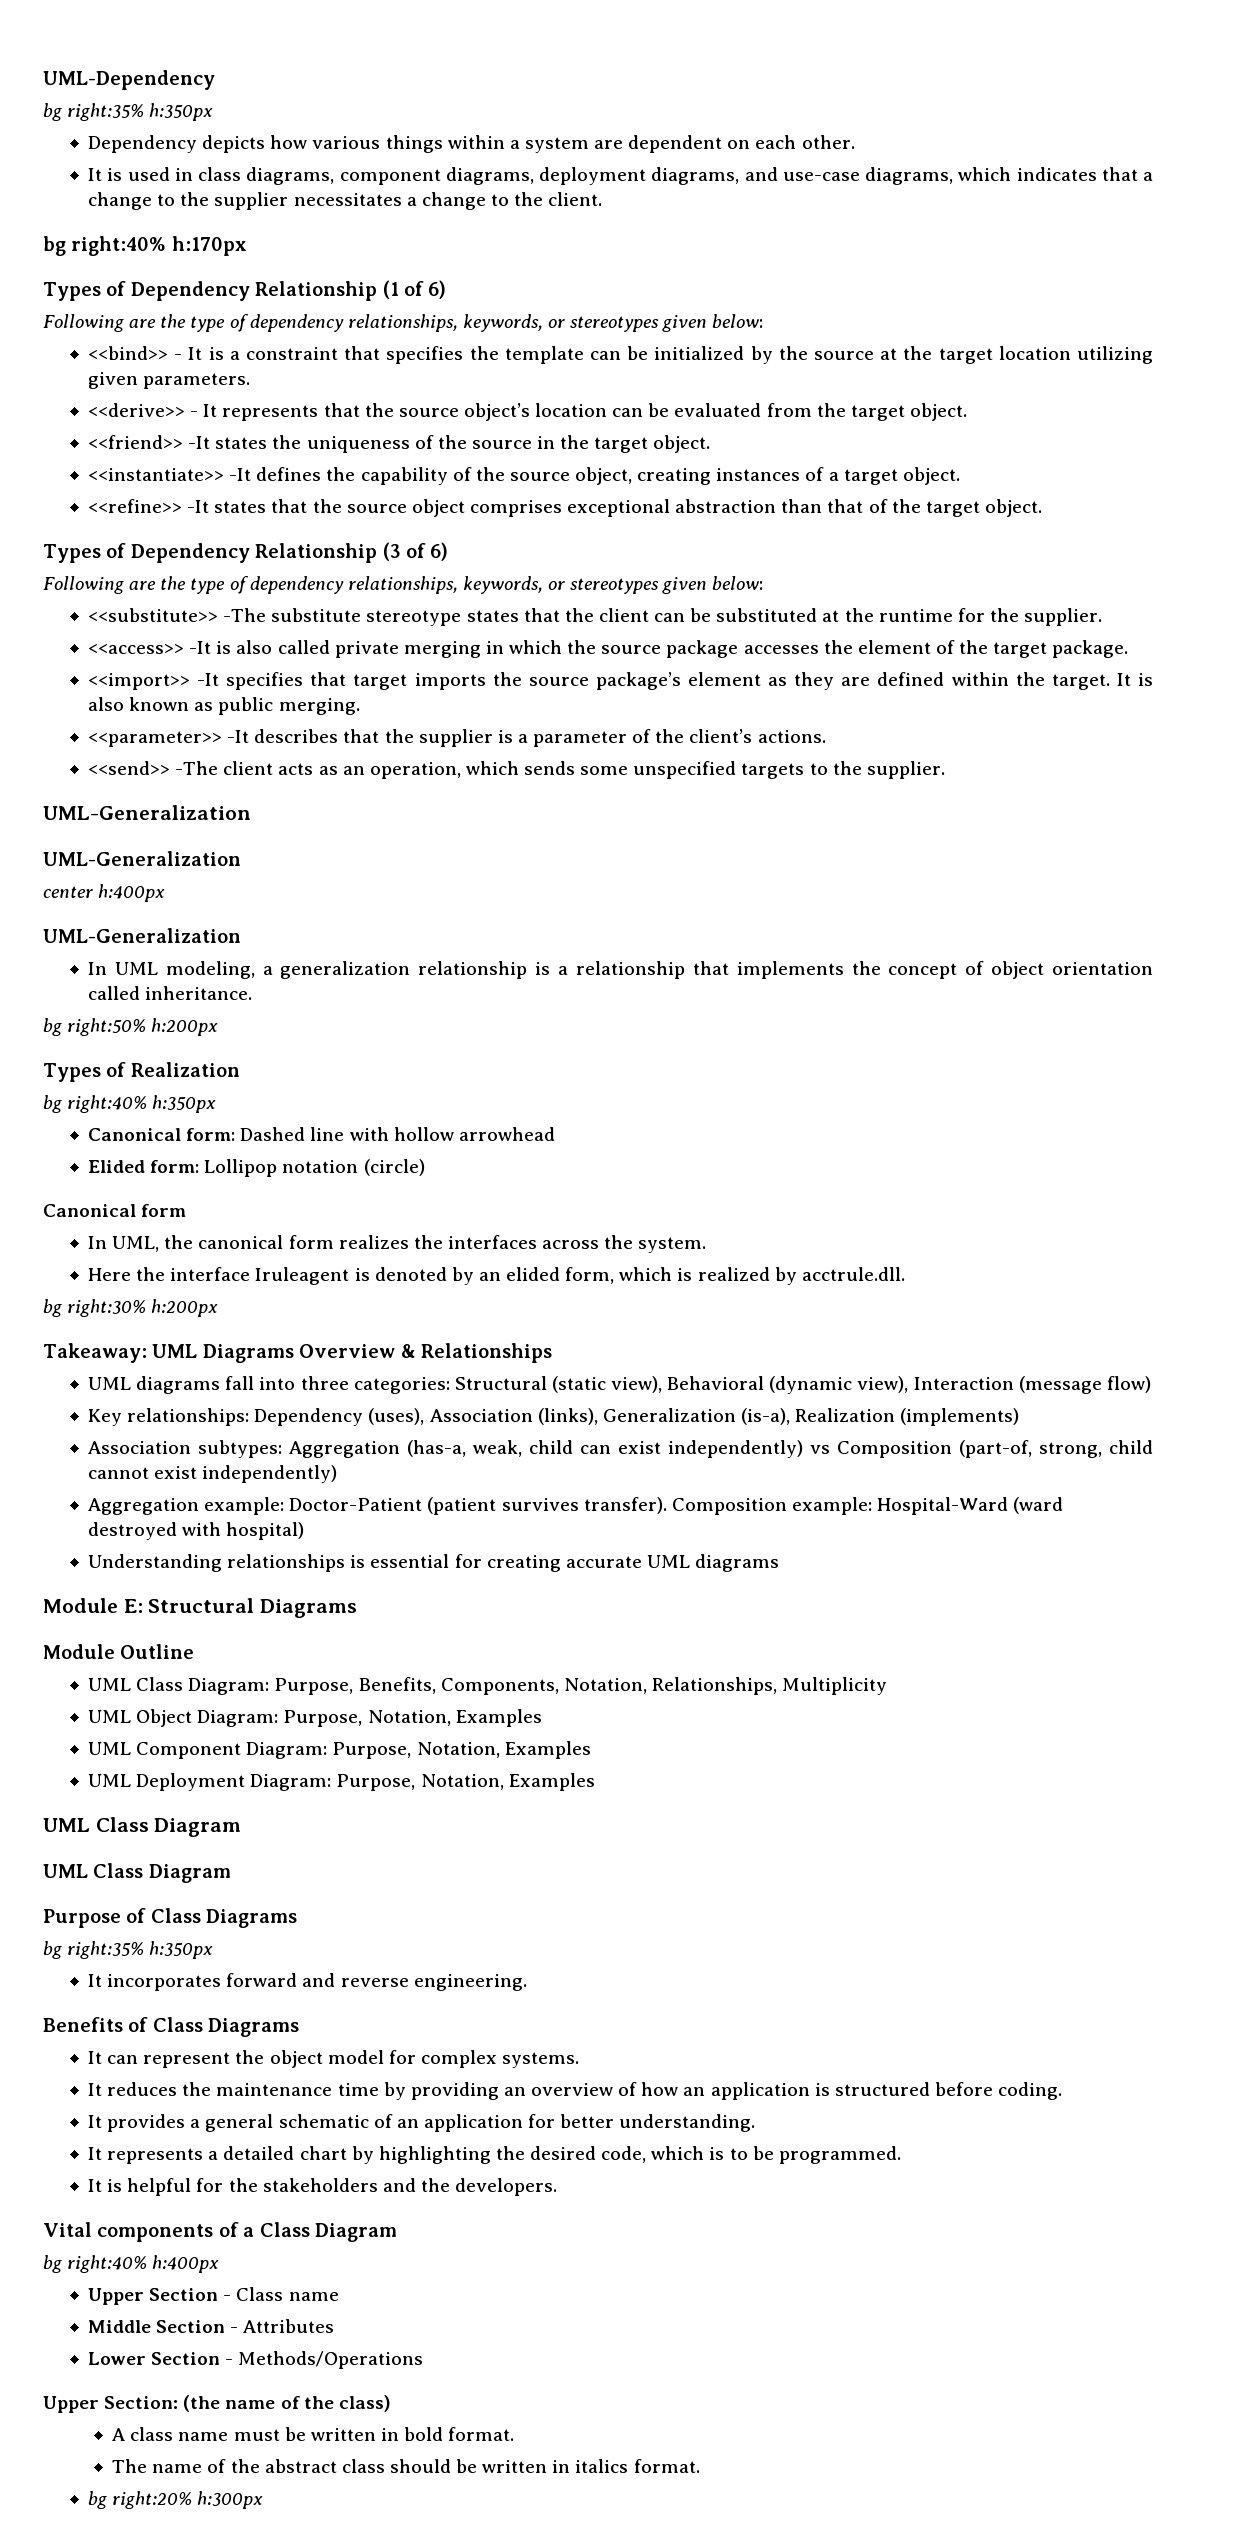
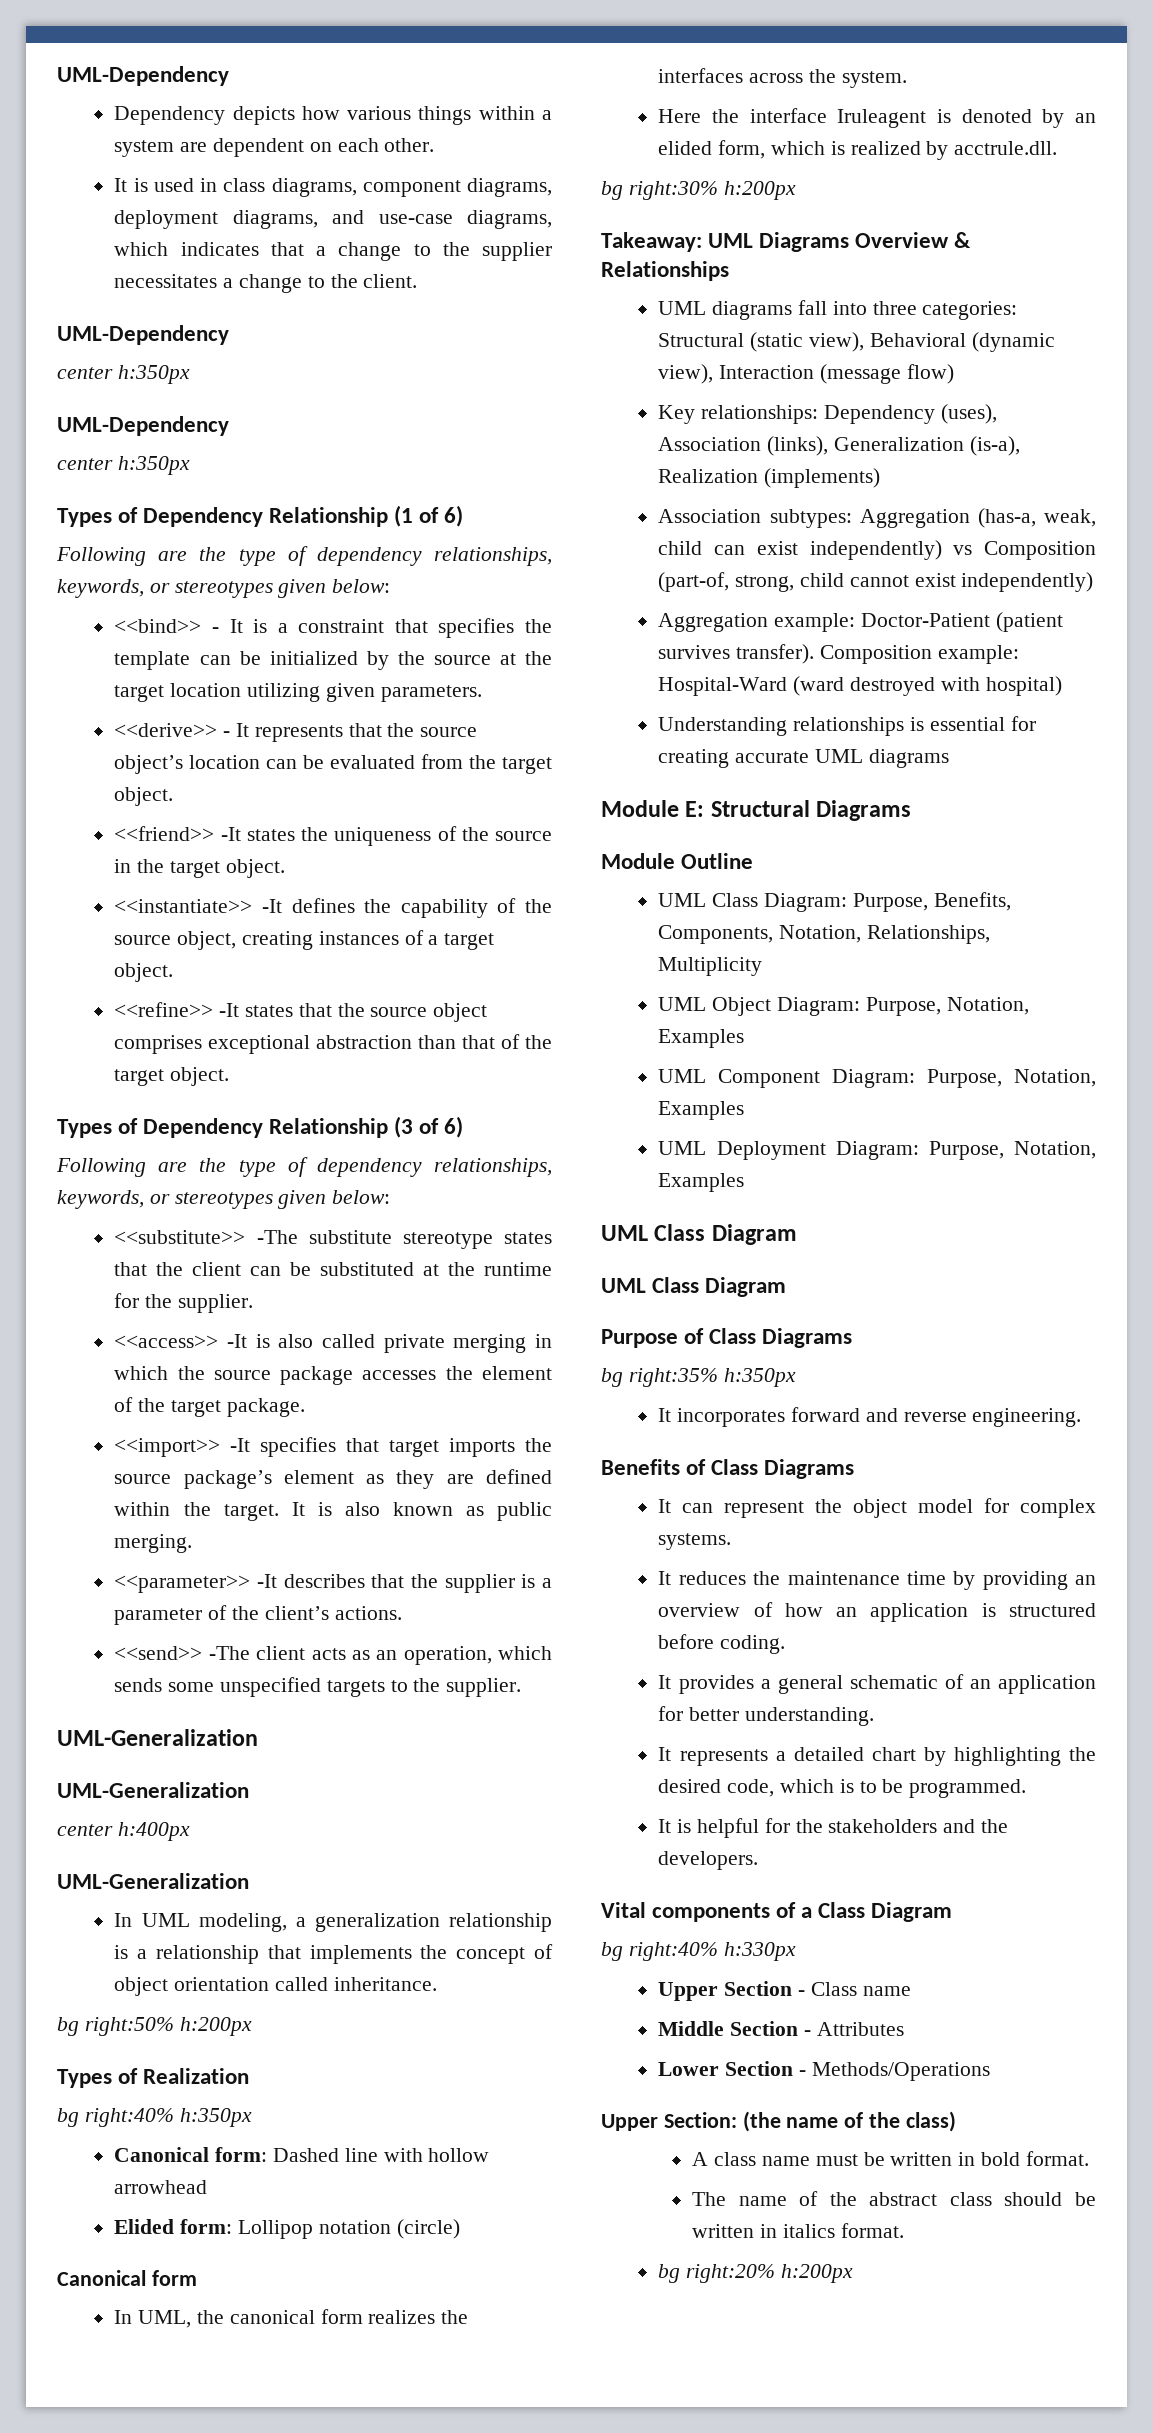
[43,70,215,90] [43,103,214,121] UML-Dependency // bg right:35% h:350px -> [57,66,229,86] UML-Dependency
[43,236,247,256] bg right:40% h:170px -> [57,325,229,345] [57,365,190,384] [57,416,229,436] [57,456,190,475] UML-Dependency // center h:350px // UML-Dependency // center h:350px
[152,2255,220,2273] h:400px -> [723,1942,796,1961] h:330px
[197,2491,264,2509] h:300px -> [781,2264,854,2283] h:200px

